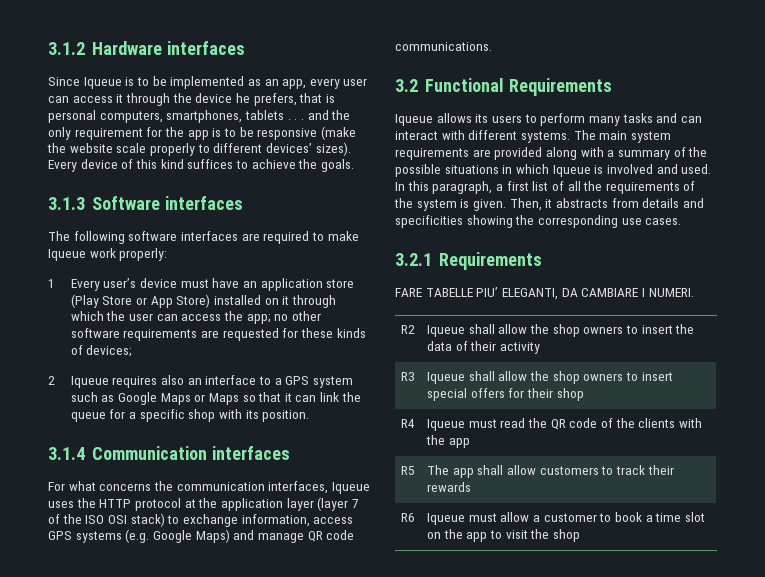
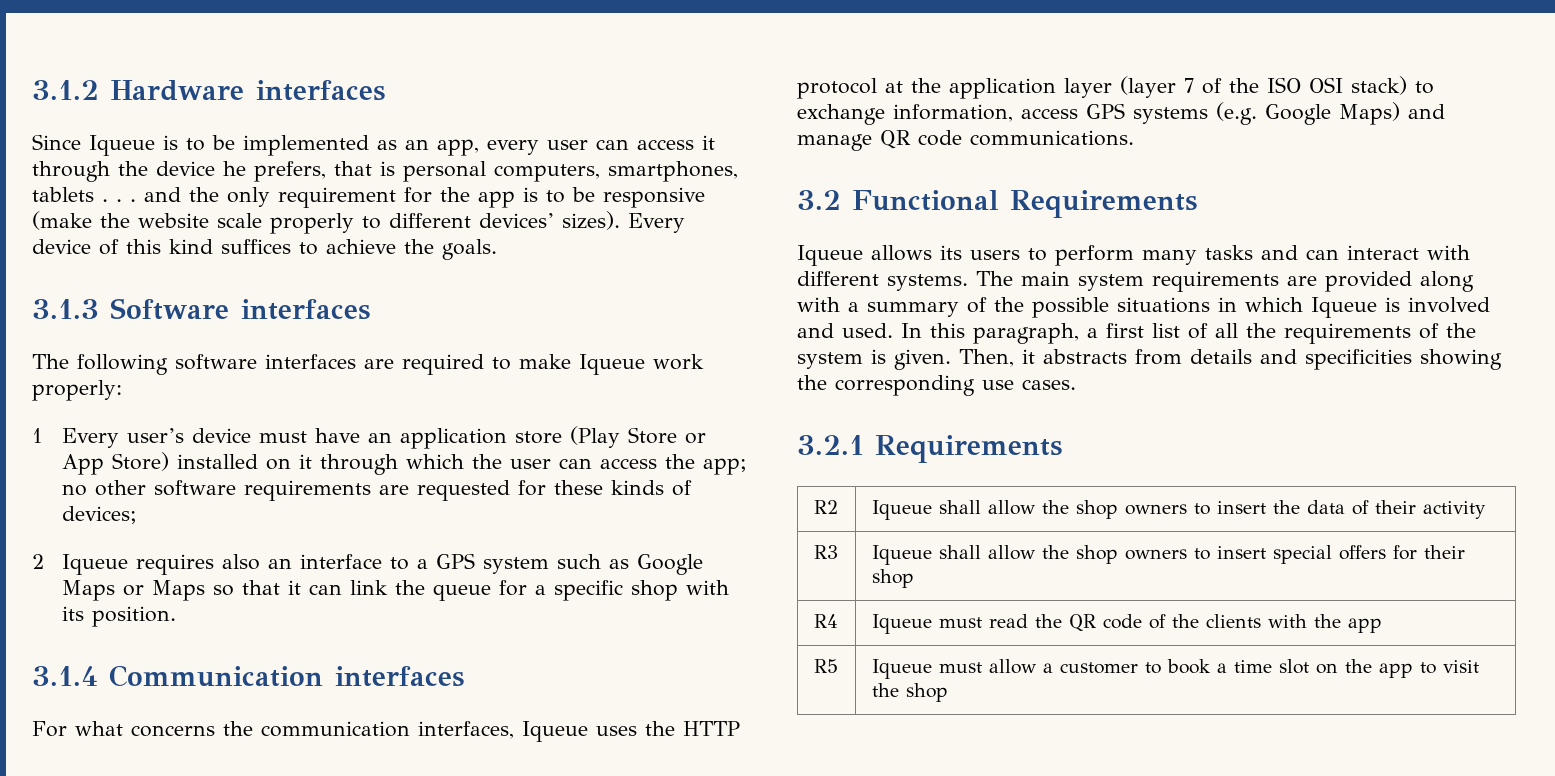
[395,287,694,300] // FARE TABELLE PIU’ ELEGANTI, DA CAMBIARE I NUMERI. -> (1062, 449) none
[426,465,674,478] [426,482,471,492] [400,513,415,522] | The app shall allow customers to track their rewards // R6 -> (838, 666) none

